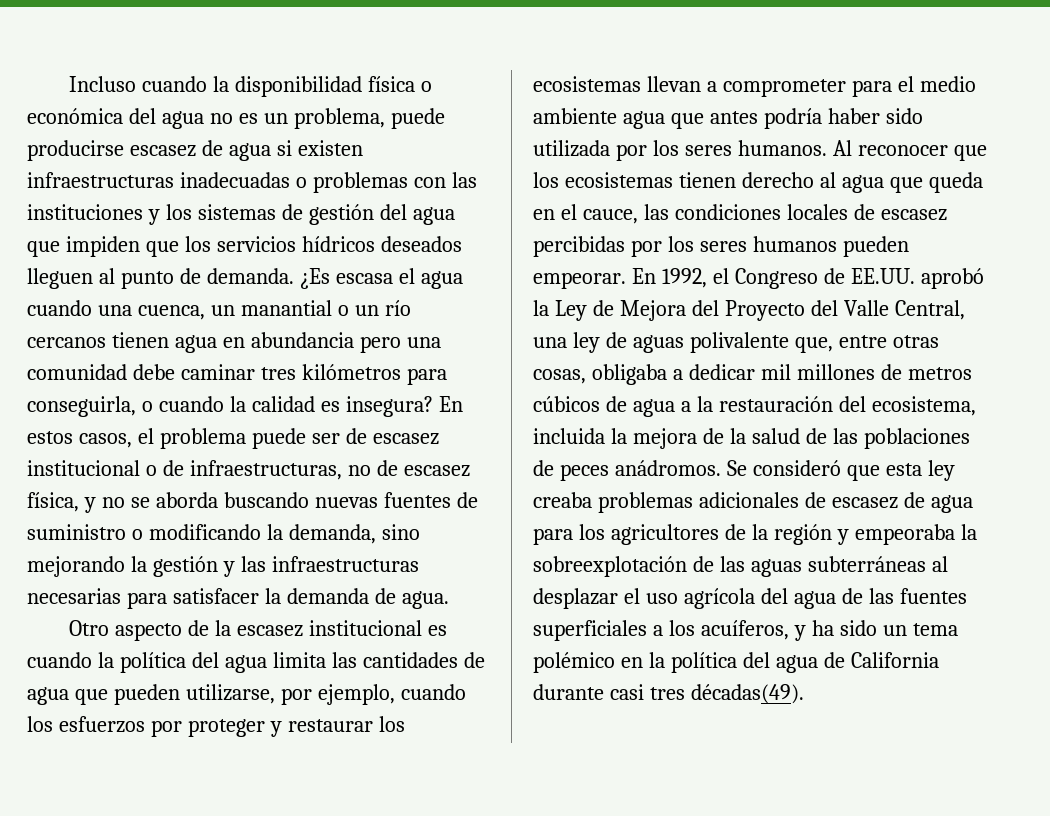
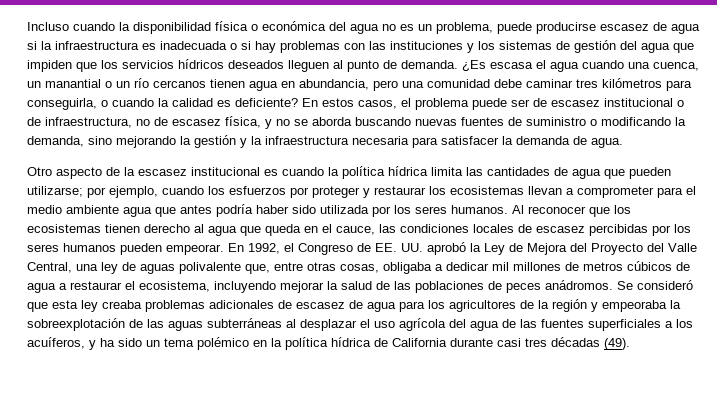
[297,140,363,156] [27,172,307,188] existen infraestructuras inadecuadas o -> [41,41,276,53] la infraestructura es inadecuada o si hay
[250,332,354,348] abundancia -> [299,79,369,90] abundancia,
[345,396,433,417] insegura? -> [235,98,298,107] deficiente?
[189,460,342,480] infraestructuras, -> [45,117,132,128] infraestructura,
[240,556,419,572] [27,588,121,604] las infraestructuras necesarias -> [251,136,409,145] la infraestructura necesaria
[191,652,267,673] del agua -> [388,166,428,176] hídrica
[185,684,275,704] utilizarse, -> [27,186,83,197] utilizarse;
[850,268,915,284] EE.UU. -> [375,243,423,252] EE. UU.
[696,396,976,416] [533,428,724,449] la restauración del ecosistema, incluida la mejora de -> [70,281,324,293] restaurar el ecosistema, incluyendo mejorar
[742,652,818,673] del agua -> [331,337,371,347] hídrica
[690,684,804,704] décadas(49). -> [551,337,630,350] décadas (49).

